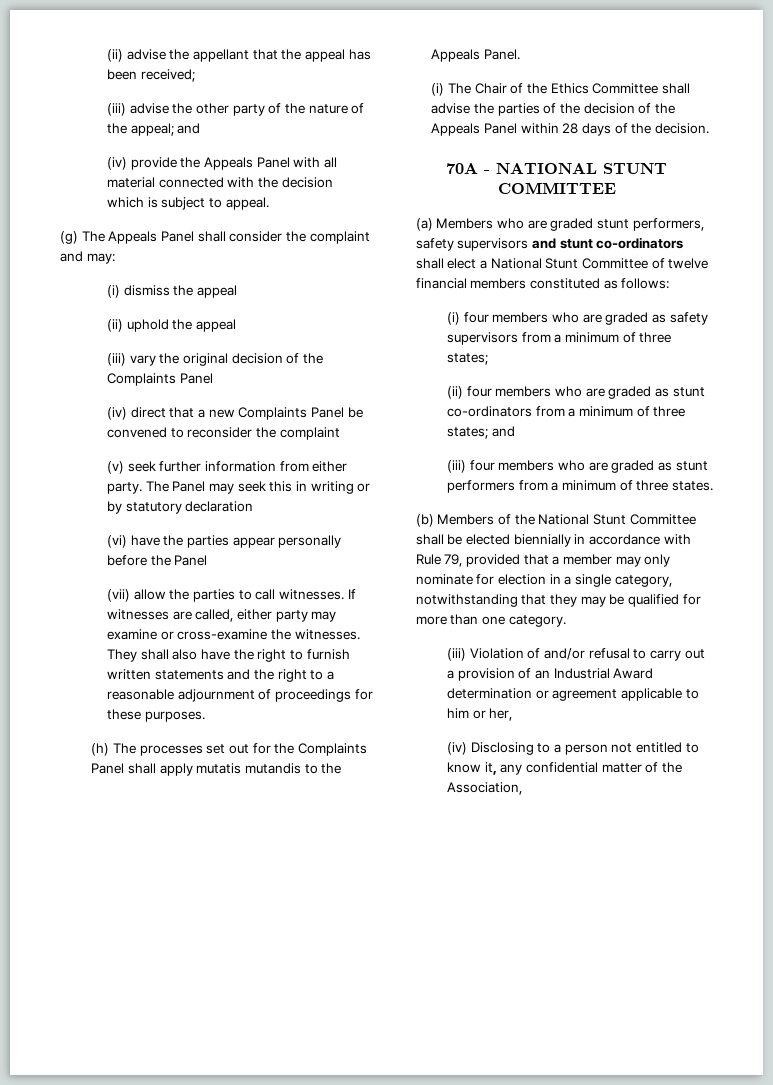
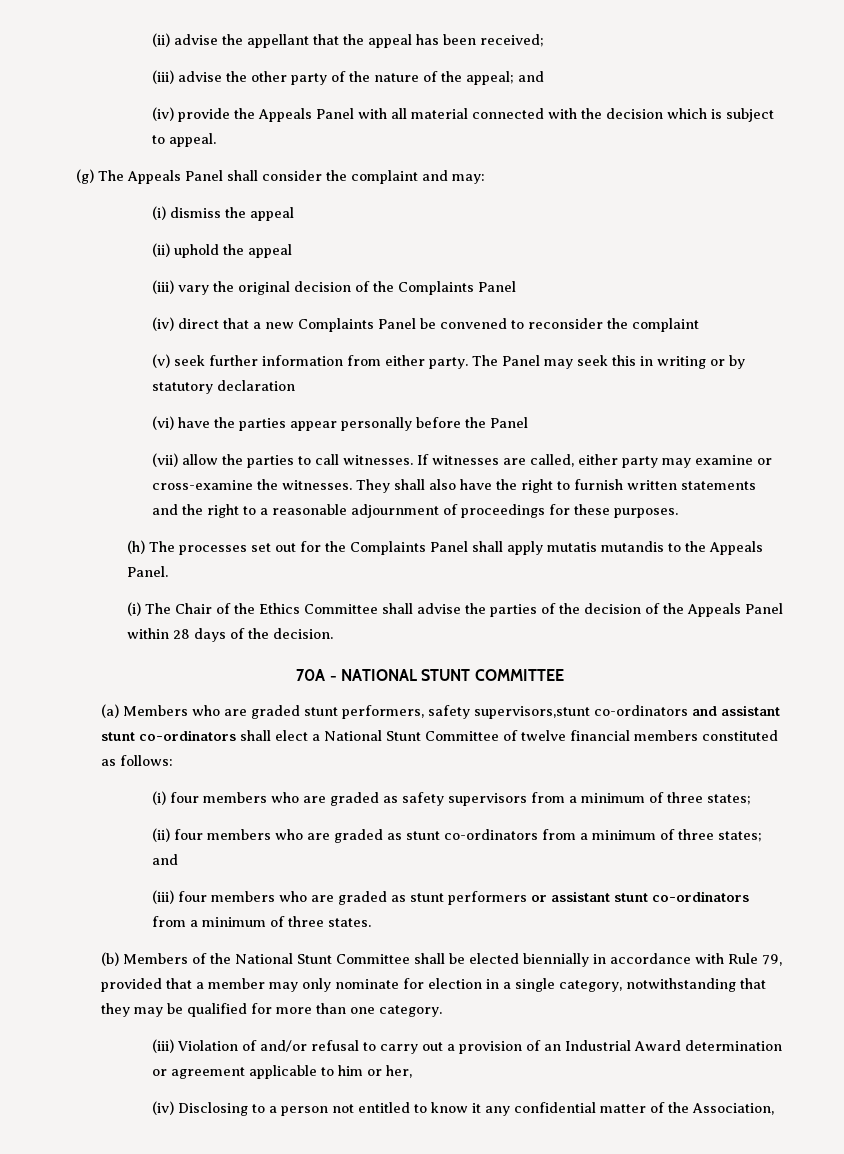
[457,238,556,251] supervisors and -> [474,705,781,719] supervisors,stunt co-ordinators and assistant
(515, 486) none -> [530,891,749,902] or assistant stunt co-ordinators
[484,762,497,775] it, -> [471,1103,481,1113] it

